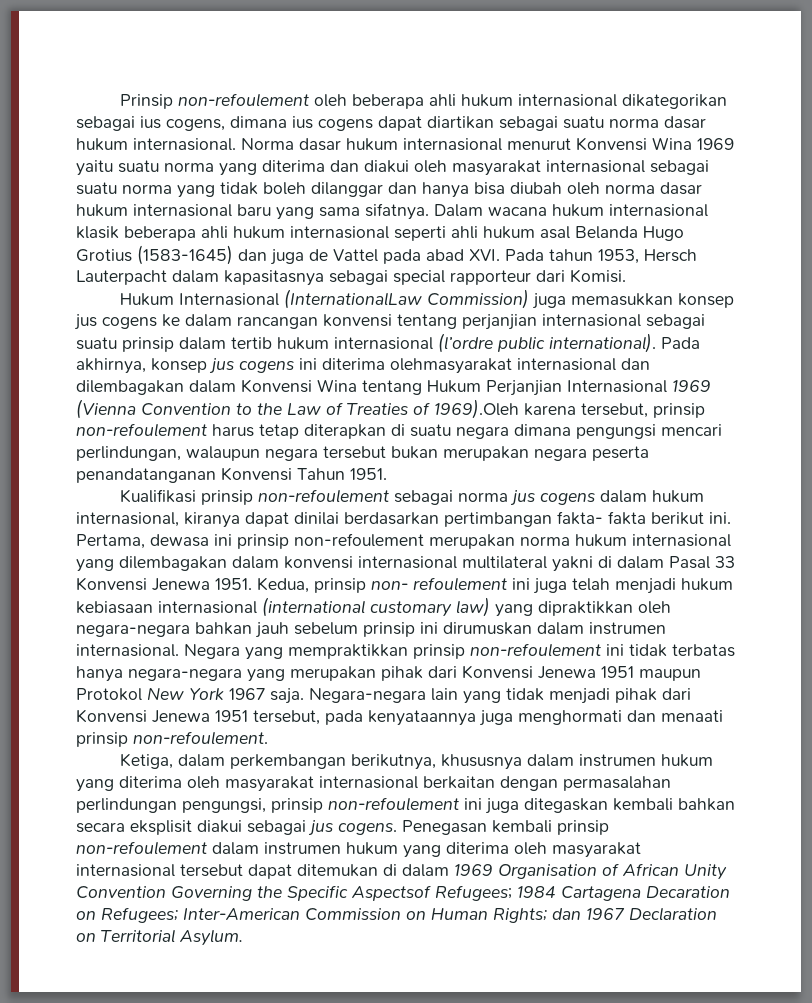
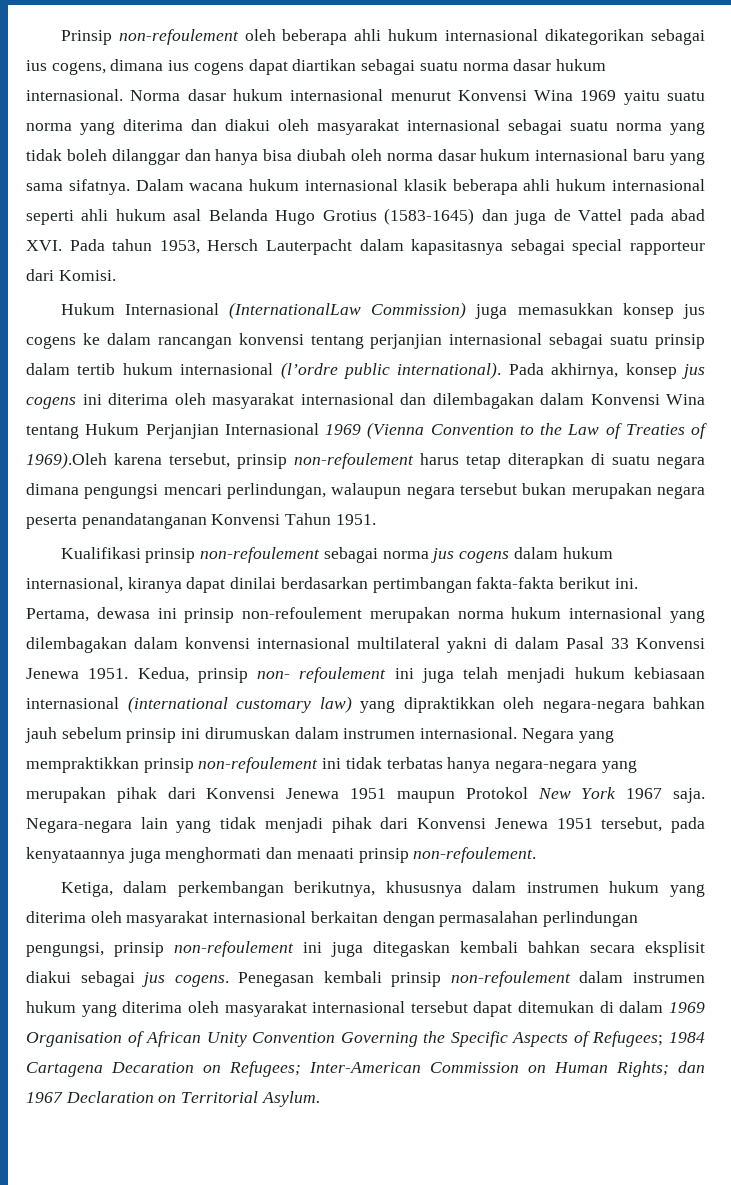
[390,358,512,374] olehmasyarakat -> [174,393,294,409] oleh masyarakat
[557,511,646,525] fakta- fakta -> [476,577,555,589] fakta-fakta
[351,885,431,901] Aspectsof -> [512,1031,590,1047] Aspects of

